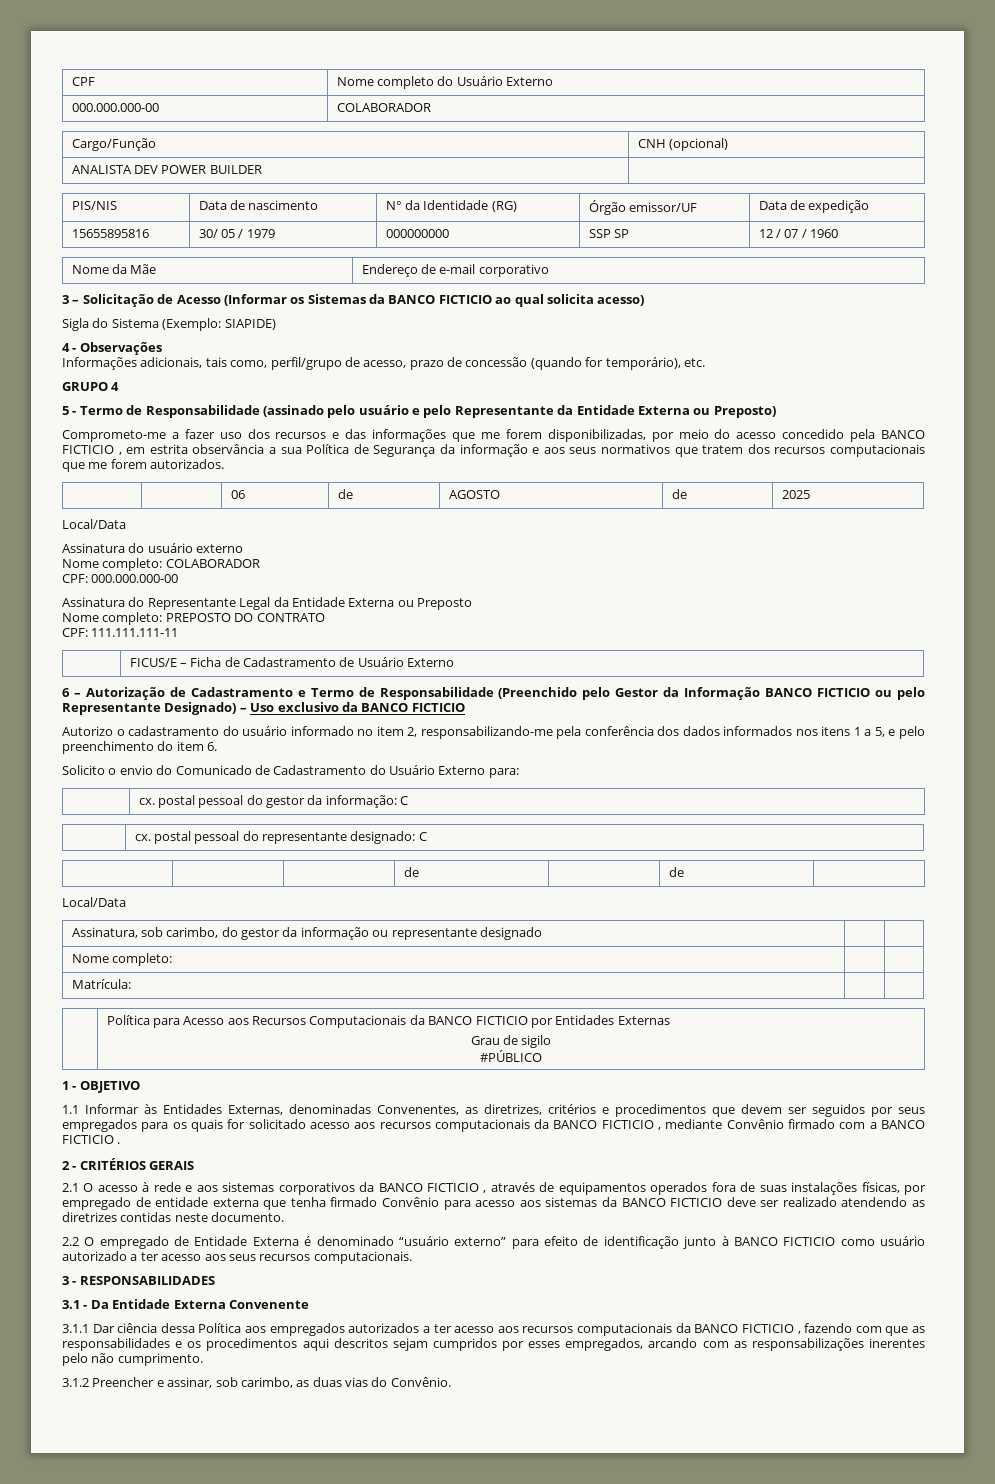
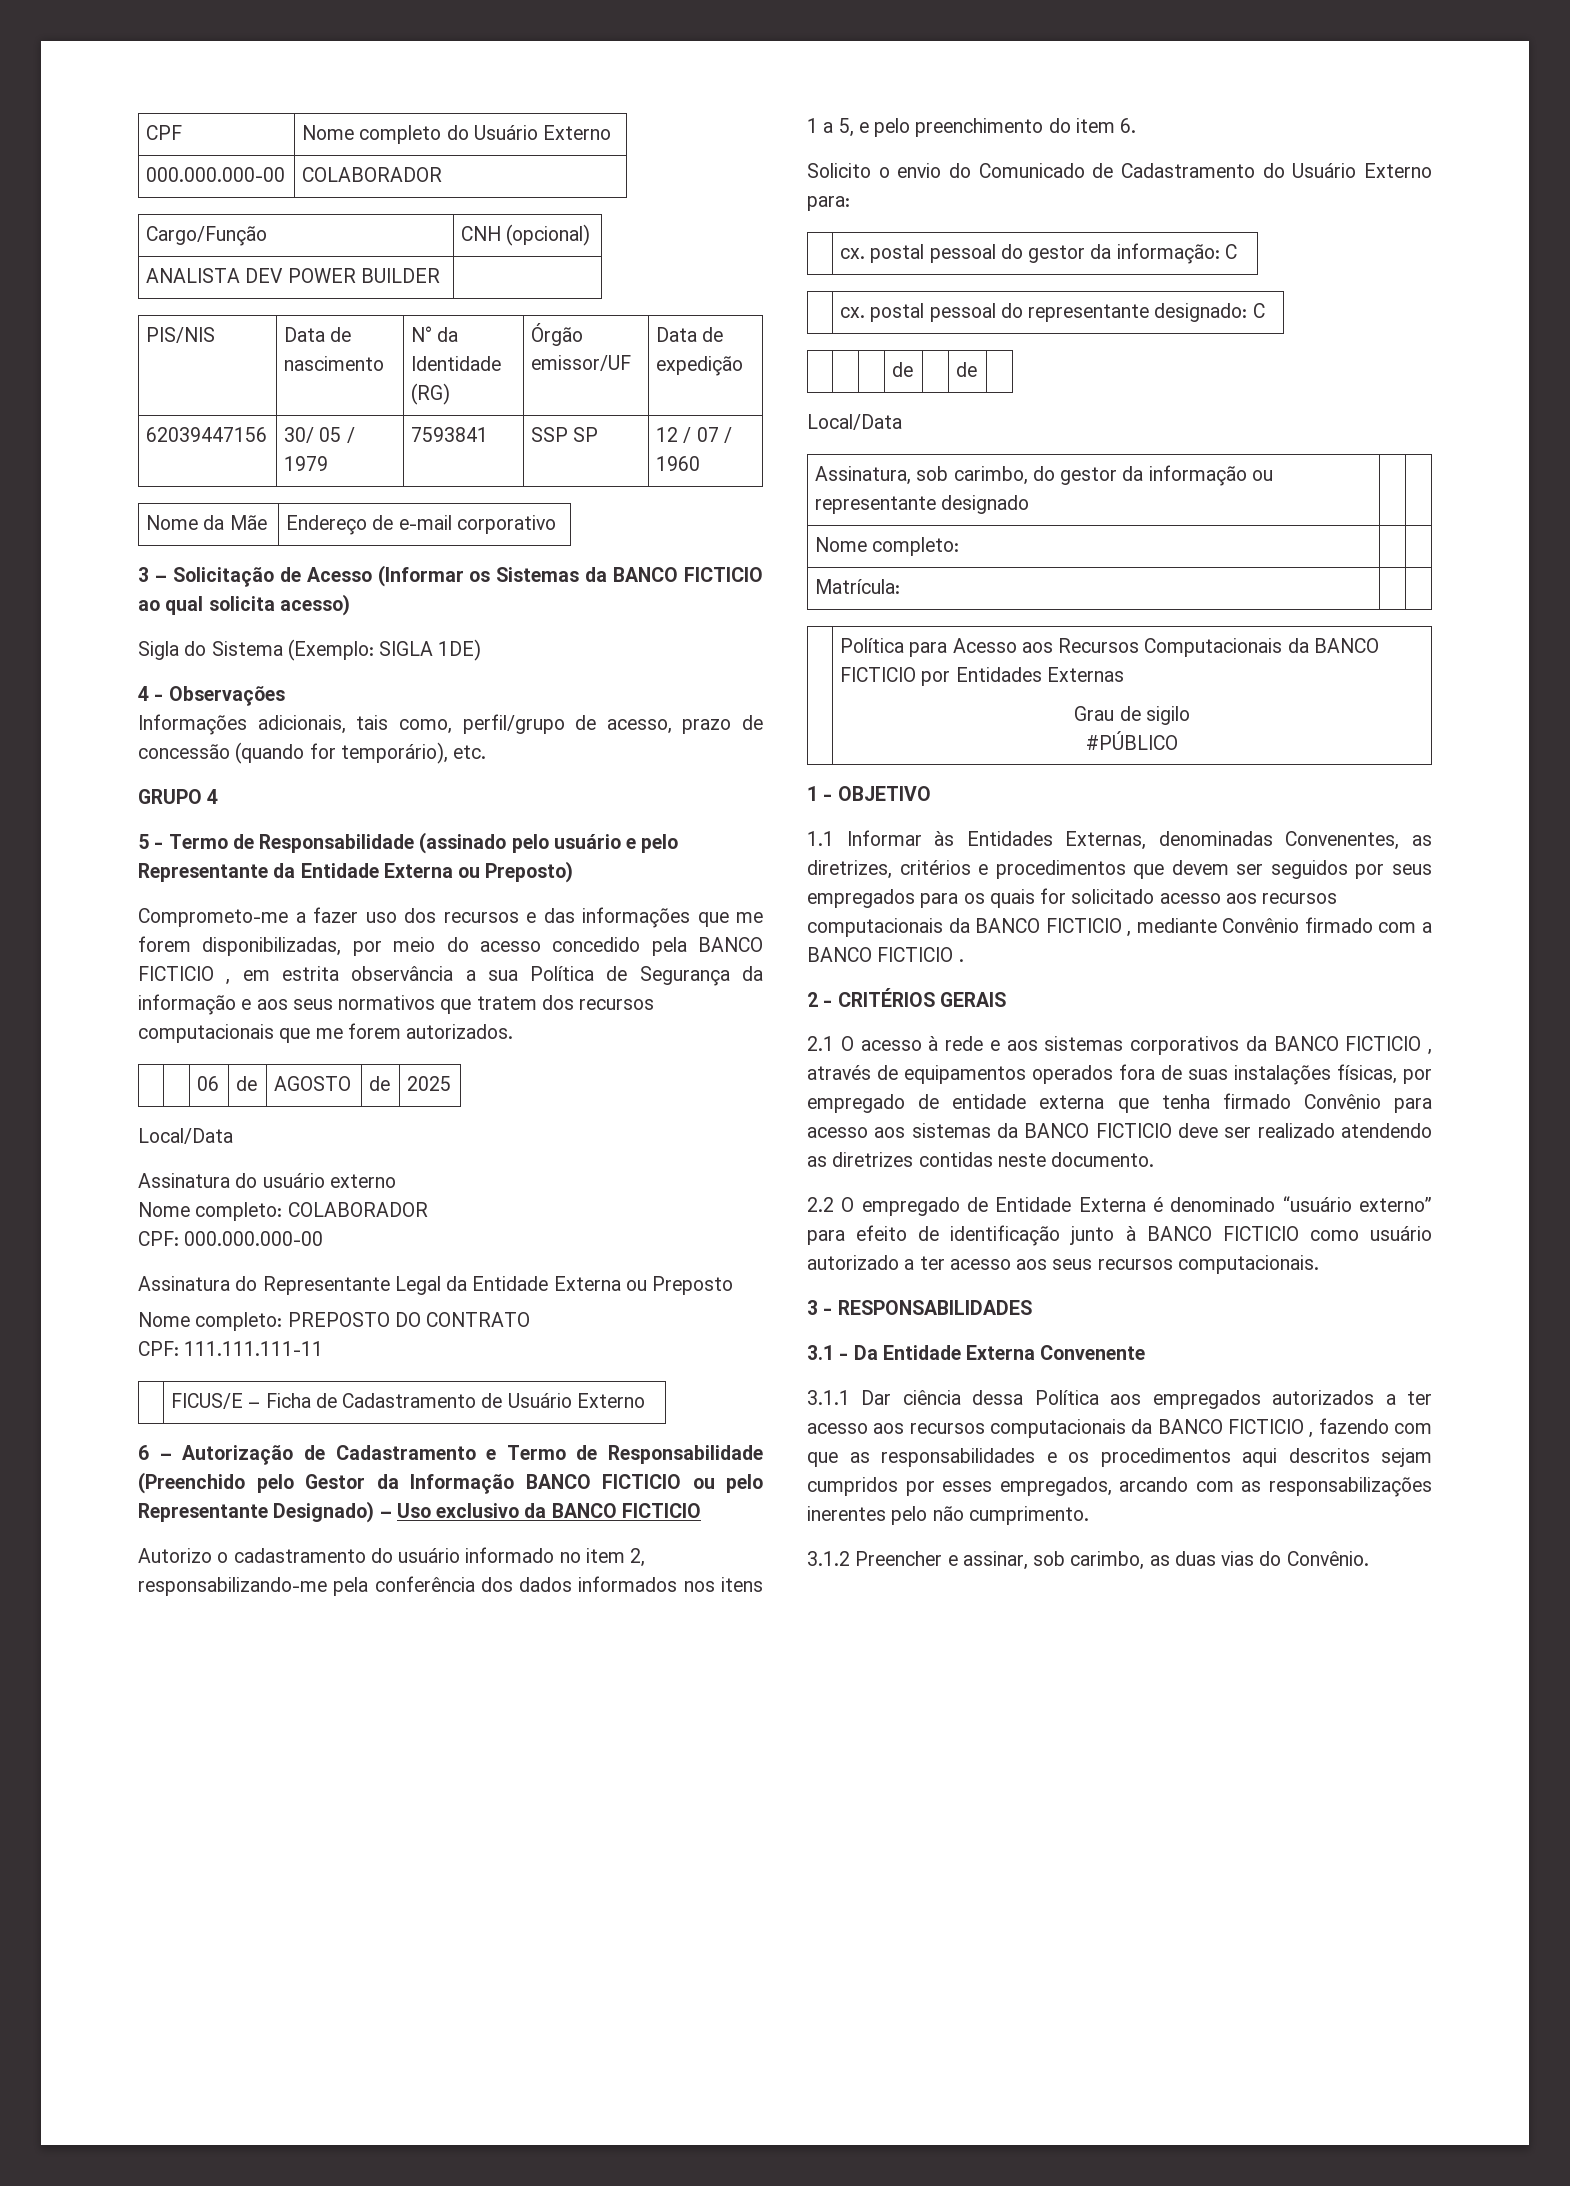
[71,229,149,238] 15655895816 -> [146,427,268,442] 62039447156
[385,229,449,238] 000000000 -> [411,427,489,442] 7593841
[224,319,276,330] SIAPIDE) -> [379,639,482,661] SIGLA 1DE)

